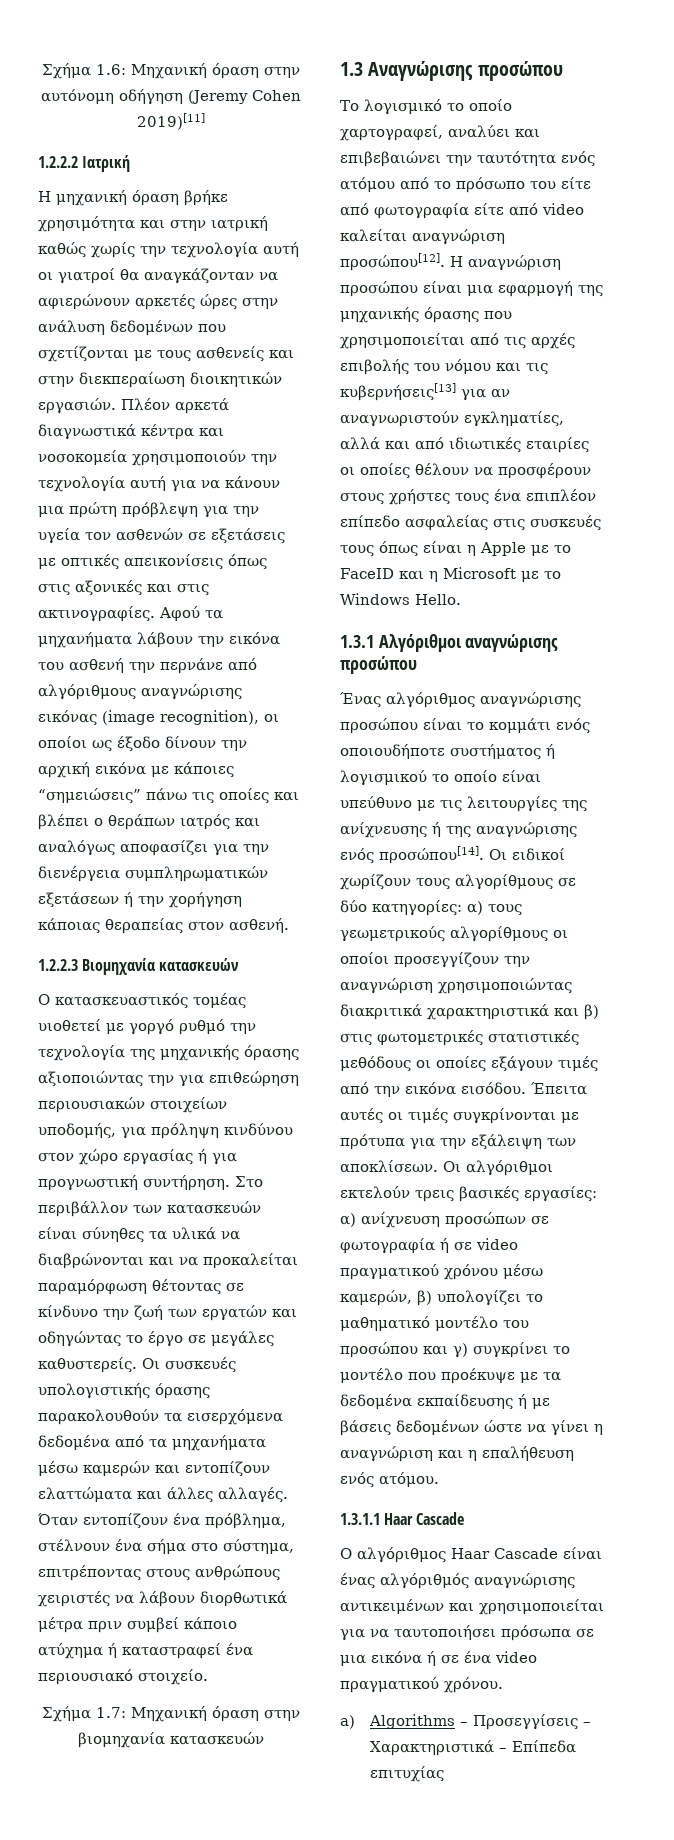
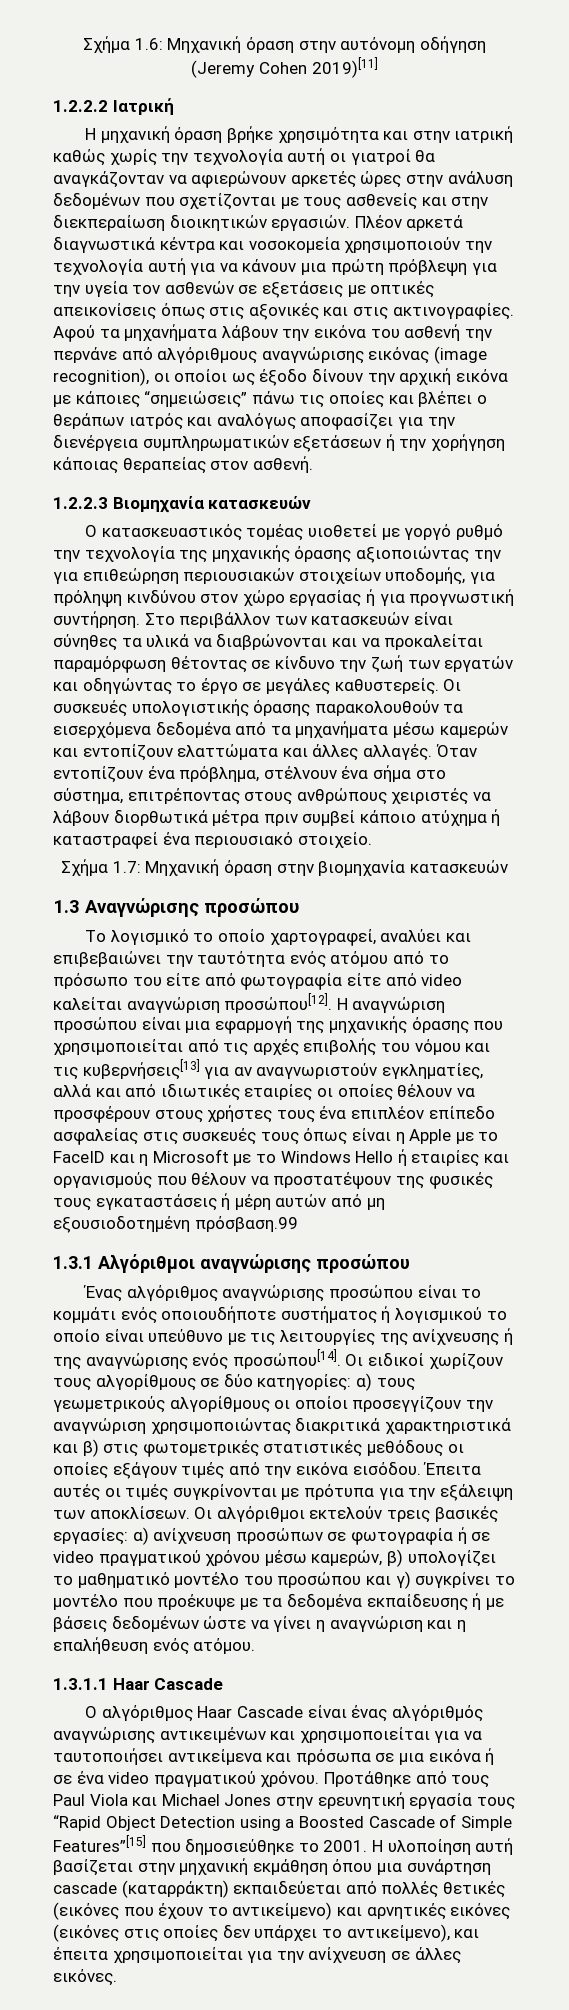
[415,594,461,605] Hello. -> [355,1149,509,1167] [53,1172,493,1189] [53,1193,385,1211] [53,1215,298,1233] Hello ή εταιρίες και οργανισμούς που θέλουν να προστατέψουν της φυσικές τους εγκαταστάσεις ή μέρη αυτών από μη εξουσιοδοτημένη πρόσβαση.99
(496, 1632) none -> [167,1749,292,1765] αντικείμενα και
[340,1714,591,1730] [369,1740,576,1756] [369,1766,444,1782] // a) Algorithms – Προσεγγίσεις – Χαρακτηριστικά – Επίπεδα επιτυχίας -> [323,1771,490,1788] [53,1792,515,1810] [53,1814,512,1831] [53,1835,514,1855] [53,1858,491,1876] [53,1880,505,1898] [53,1902,511,1920] [53,1924,480,1942] [53,1947,461,1964] [53,1969,117,1986] Προτάθηκε από τους Paul Viola και Michael Jones στην ερευνητική εργασία τους “Rapid Object Detection using a Boosted Cascade of Simple Features”[15] που δημοσιεύθηκε το 2001. H υλοποίηση αυτή βασίζεται στην μηχανική εκμάθηση όπου μια συνάρτηση cascade (καταρράκτη) εκπαιδεύεται από πολλές θετικές (εικόνες που έχουν το αντικείμενο) και αρνητικές εικόνες (εικόνες στις οποίες δεν υπάρχει το αντικείμενο), και έπειτα χρησιμοποιείται για την ανίχνευση σε άλλες εικόνες.

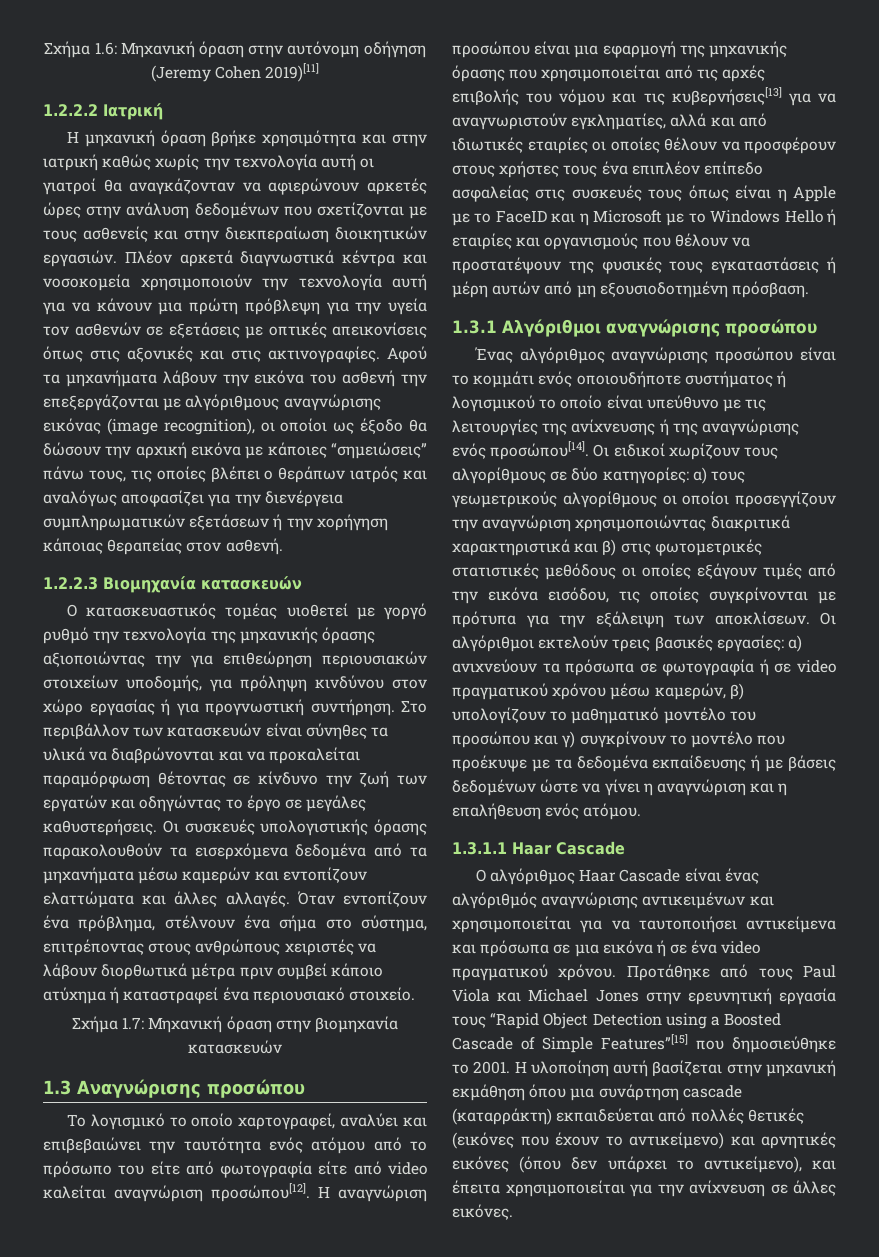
[53,347,153,363] περνάνε από -> [43,394,182,411] επεξεργάζονται με
[311,368,363,382] δίνουν -> [408,419,427,432] [43,442,101,456] θα δώσουν
[299,391,414,408] τις οποίες και -> [88,466,206,482] τους, τις οποίες
[334,678,439,695] καθυστερείς. -> [43,819,157,836] καθυστερήσεις.
[233,1067,252,1076] αν -> [818,93,836,103] να
[194,1216,298,1232] πρόσβαση.99 -> [731,281,809,298] πρόσβαση.
[352,1461,482,1475] [53,1484,169,1501] εισόδου. Έπειτα αυτές οι τιμές -> [548,587,699,603] εισόδου, τις οποίες
[153,1528,323,1544] ανίχνευση προσώπων -> [452,659,635,676] ανιχνεύουν τα πρόσωπα
[407,1550,496,1567] υπολογίζει -> [452,707,546,724] υπολογίζουν
[415,1572,491,1588] συγκρίνει -> [579,731,666,748] συγκρίνουν
[53,1924,219,1942] (εικόνες στις οποίες -> [519,1156,562,1173] (όπου

